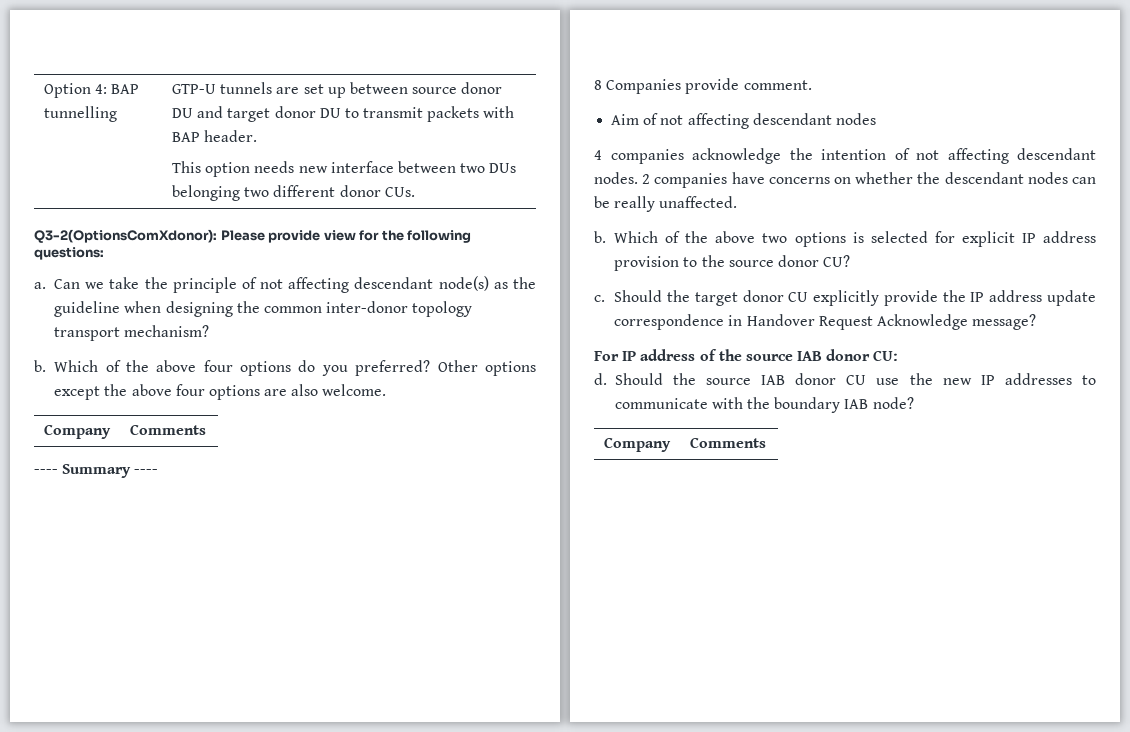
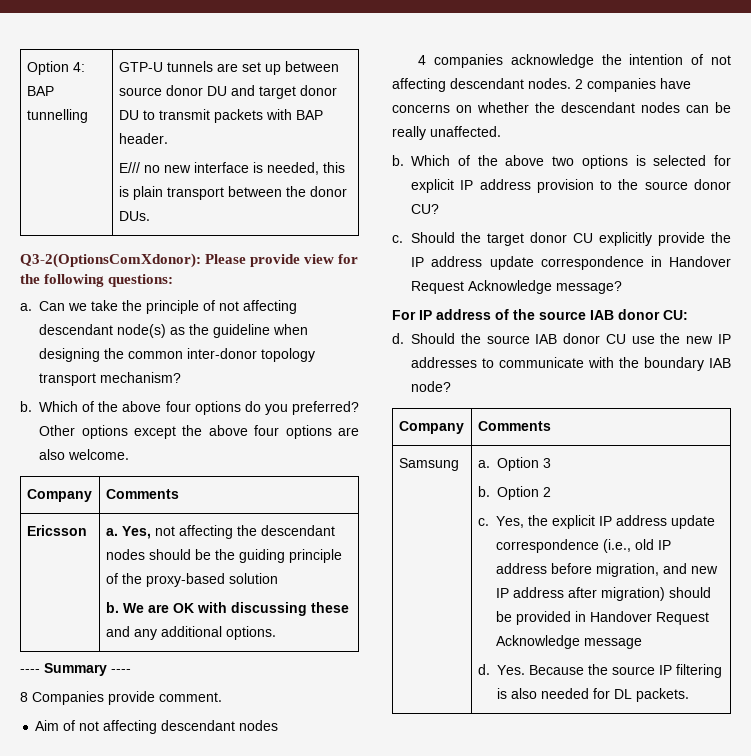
[171,161,517,177] [171,185,415,201] This option needs new interface between two DUs belonging two different donor CUs. -> [118,162,345,175] [118,186,347,200] [118,211,150,221] E/// no new interface is needed, this is plain transport between the donor DUs.
(206, 429) none -> [26,525,87,536] [105,525,335,539] [105,549,342,563] [105,573,278,587] [105,602,349,616] [105,626,276,640] // Ericsson | a. Yes, not affecting the descendant nodes should be the guiding principle of the proxy-based solution // b. We are OK with discussing these and any additional options.
(766, 442) none -> [398,458,459,471] [477,457,551,471] [477,486,551,500] [477,515,715,529] [495,539,671,553] [495,563,718,577] [495,587,711,601] [495,611,709,625] [495,635,642,649] [477,664,722,678] [496,688,689,702] // Samsung | a. Option 3 // b. Option 2 // c. Yes, the explicit IP address update correspondence (i.e., old IP address before migration, and new IP address after migration) should be provided in Handover Request Acknowledge message // d. Yes. Because the source IP filtering is also needed for DL packets.

